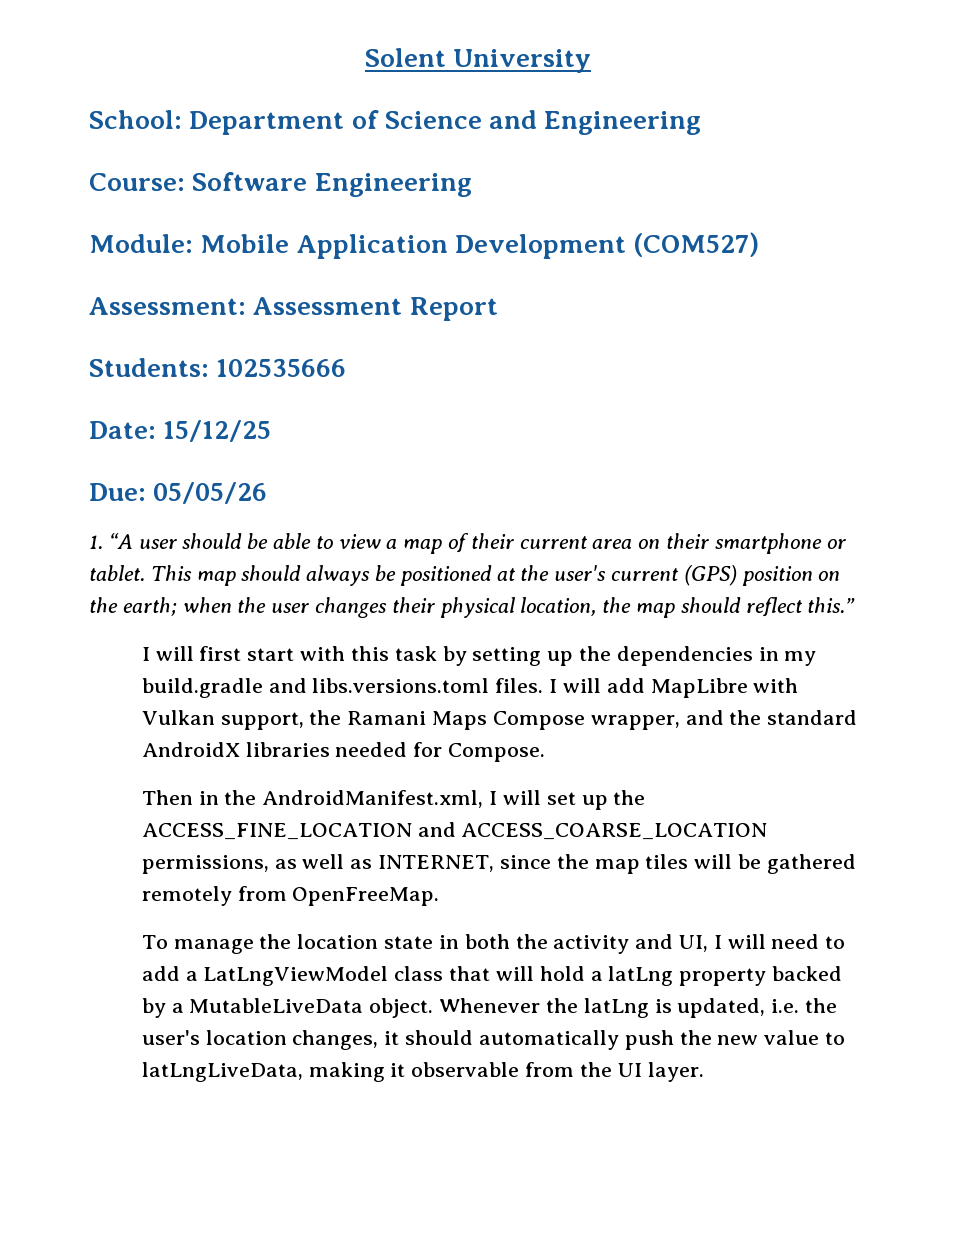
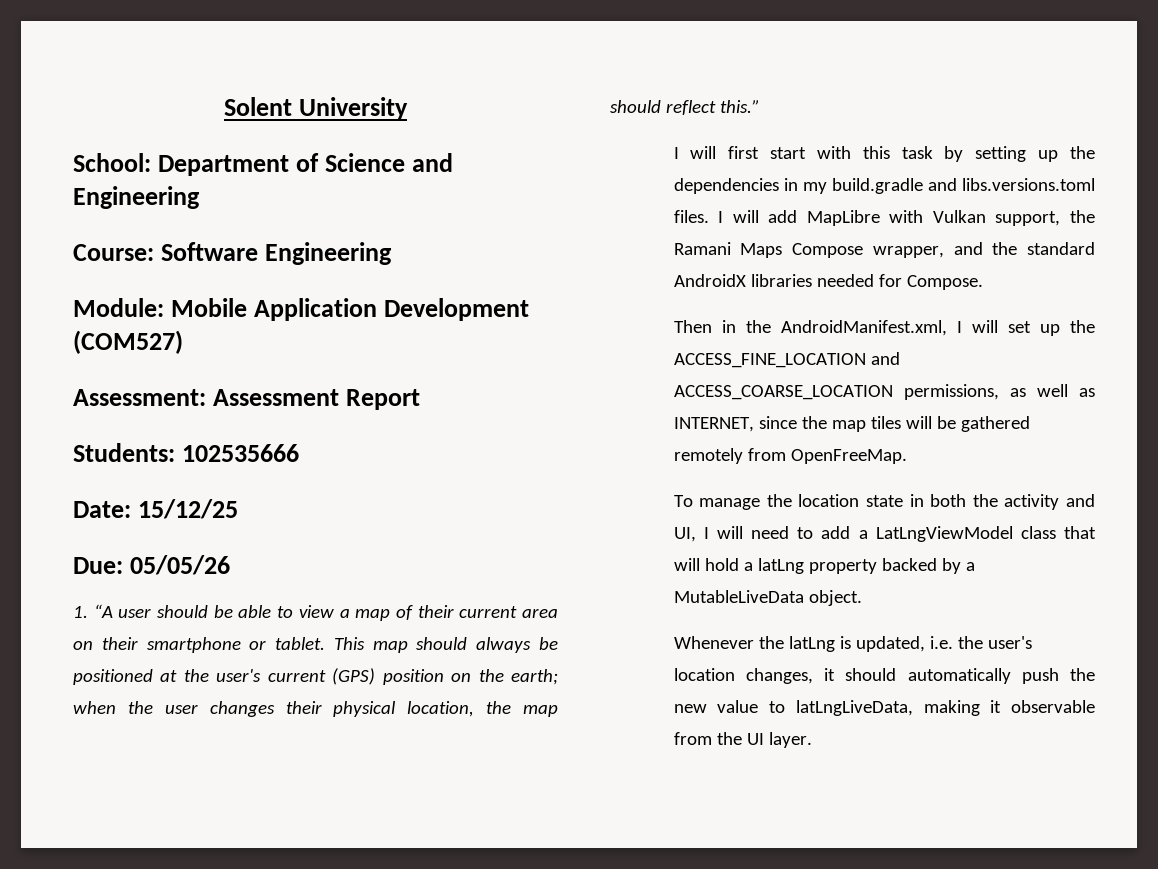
(434, 1008) none -> (862, 598) //

